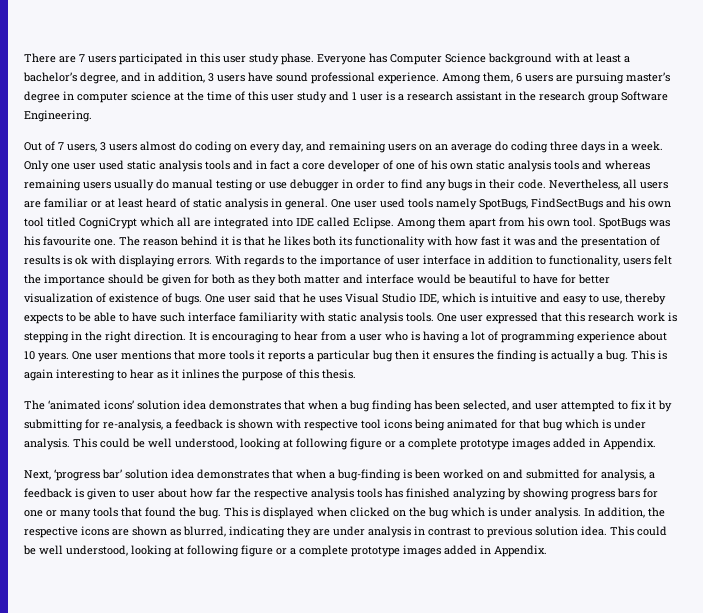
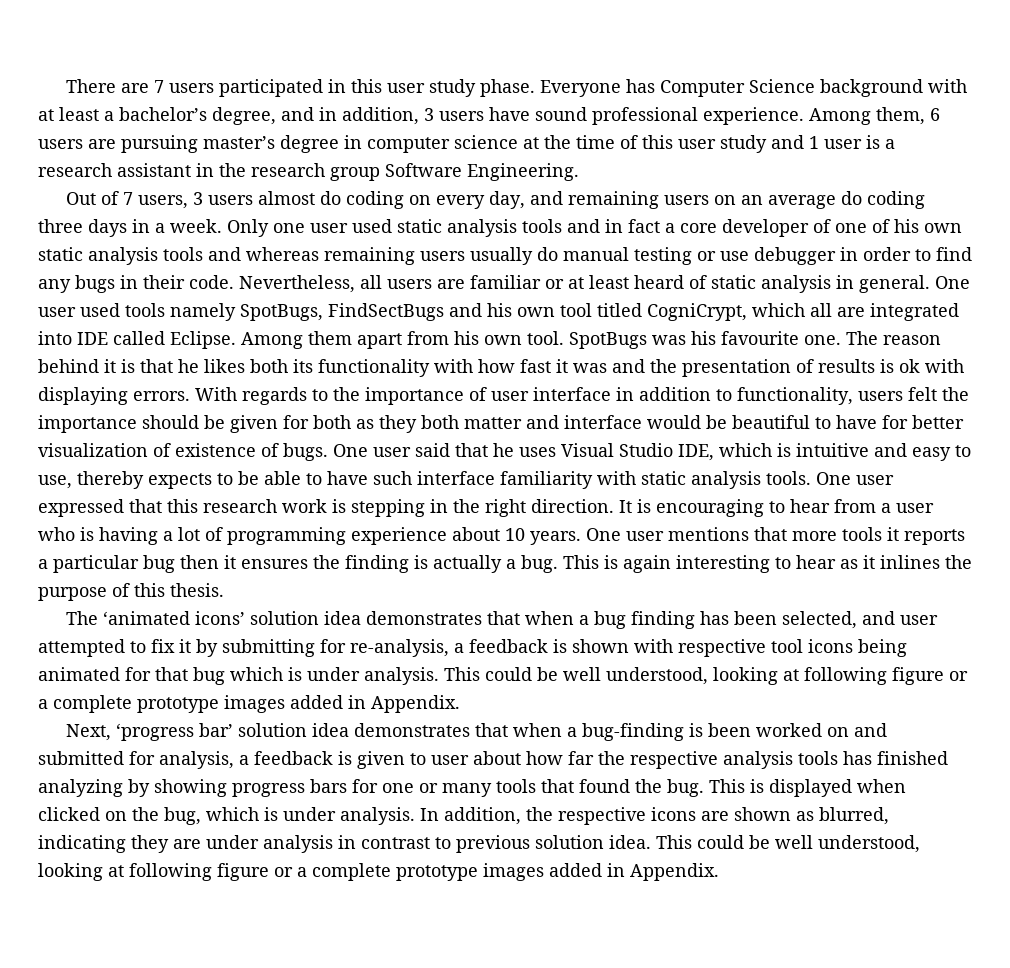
[79,217,137,229] CogniCrypt -> [647,303,747,321] CogniCrypt,
[428,507,449,519] bug -> [164,807,201,825] bug,

